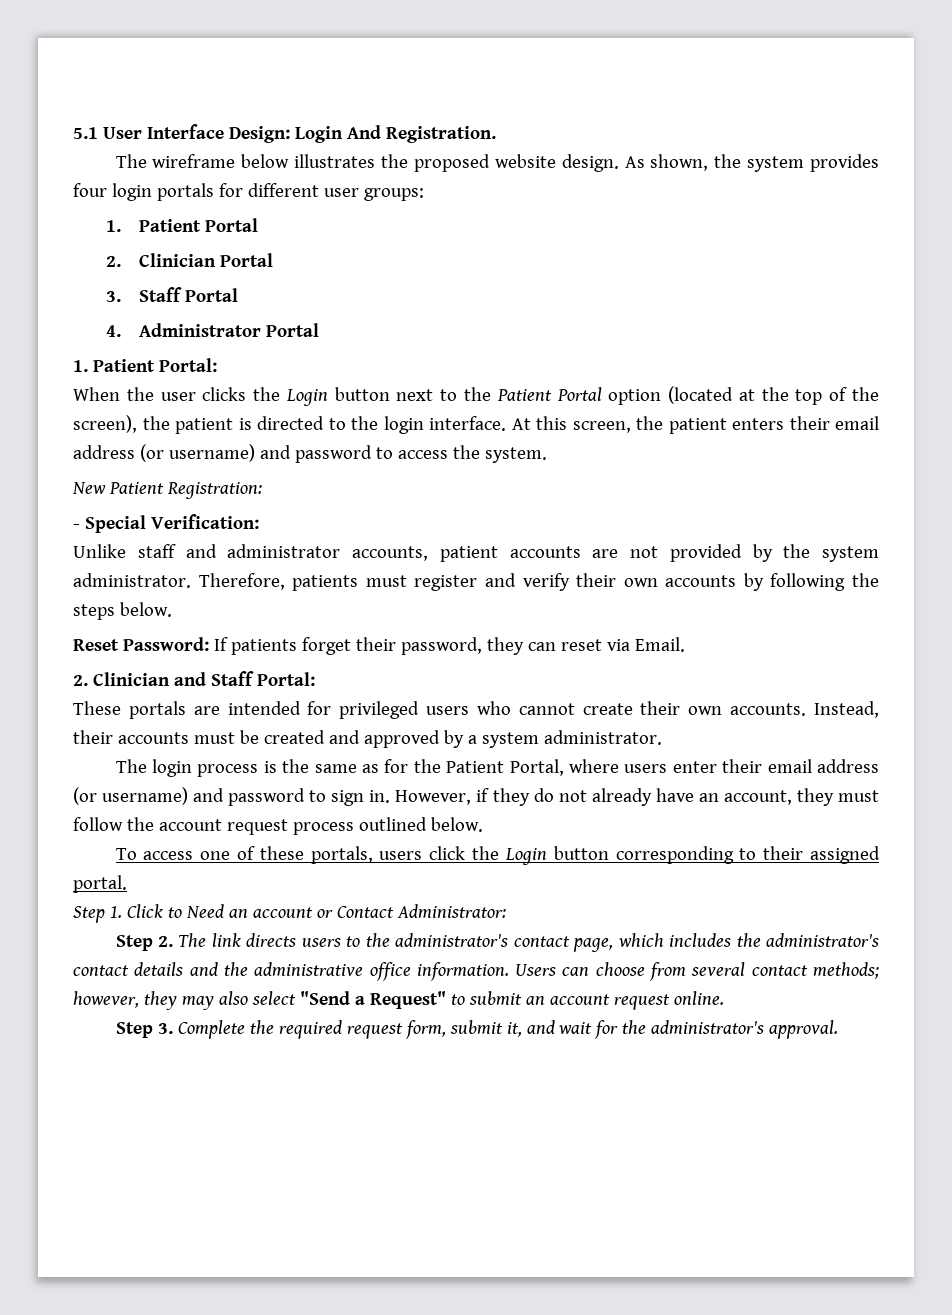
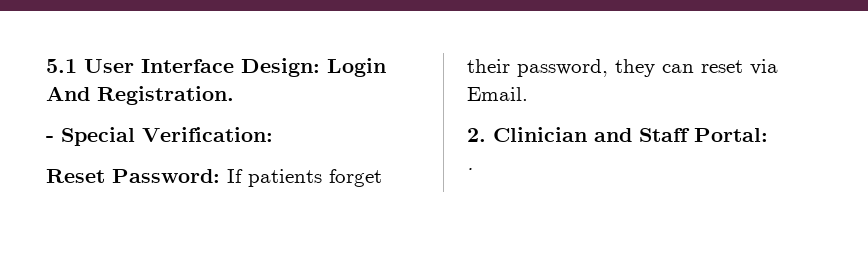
[115,154,879,172] [73,183,424,201] [105,218,258,232] [105,253,273,267] [105,287,238,302] [105,323,319,337] [73,358,217,372] [73,386,880,406] [73,415,879,434] [73,444,547,463] [72,482,262,499] [73,514,259,533] [73,544,879,562] [73,573,880,591] [73,602,172,620] The wireframe below illustrates the proposed website design. As shown, the system provides four login portals for different user groups: // 1. Patient Portal // 2. Clinician Portal // 3. Staff Portal // 4. Administrator Portal // 1. Patient Portal: // When the user clicks the Login button next to the Patient Portal option (located at the top of the screen), the patient is directed to the login interface. At this screen, the patient enters their email address (or username) and password to access the system. // New Patient Registration: // - Special Verification: // Unlike staff and administrator accounts, patient accounts are not provided by the system administrator. Therefore, patients must register and verify their own accounts by following the steps below. -> [46,127,273,146] - Special Verification:
[73,701,879,719] [73,730,662,748] [115,759,880,777] [73,787,879,806] [73,817,483,835] [115,846,881,865] [73,875,127,893] [73,904,506,923] [115,933,880,952] [73,962,879,981] [73,991,724,1010] [115,1020,839,1039] These portals are intended for privileged users who cannot create their own accounts. Instead, their accounts must be created and approved by a system administrator. // The login process is the same as for the Patient Portal, where users enter their email address (or username) and password to sign in. However, if they do not already have an account, they must follow the account request process outlined below. // To access one of these portals, users click the Login button corresponding to their assigned portal. // Step 1. Click to Need an account or Contact Administrator: // Step 2. The link directs users to the administrator's contact page, which includes the administrator's contact details and the administrative office information. Users can choose from several contact methods; however, they may also select "Send a Request" to submit an account request online. // Step 3. Complete the required request form, submit it, and wait for the administrator's approval. -> [467,168,473,170] .

